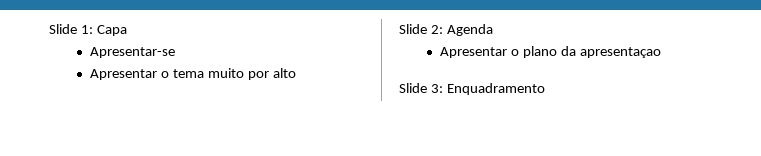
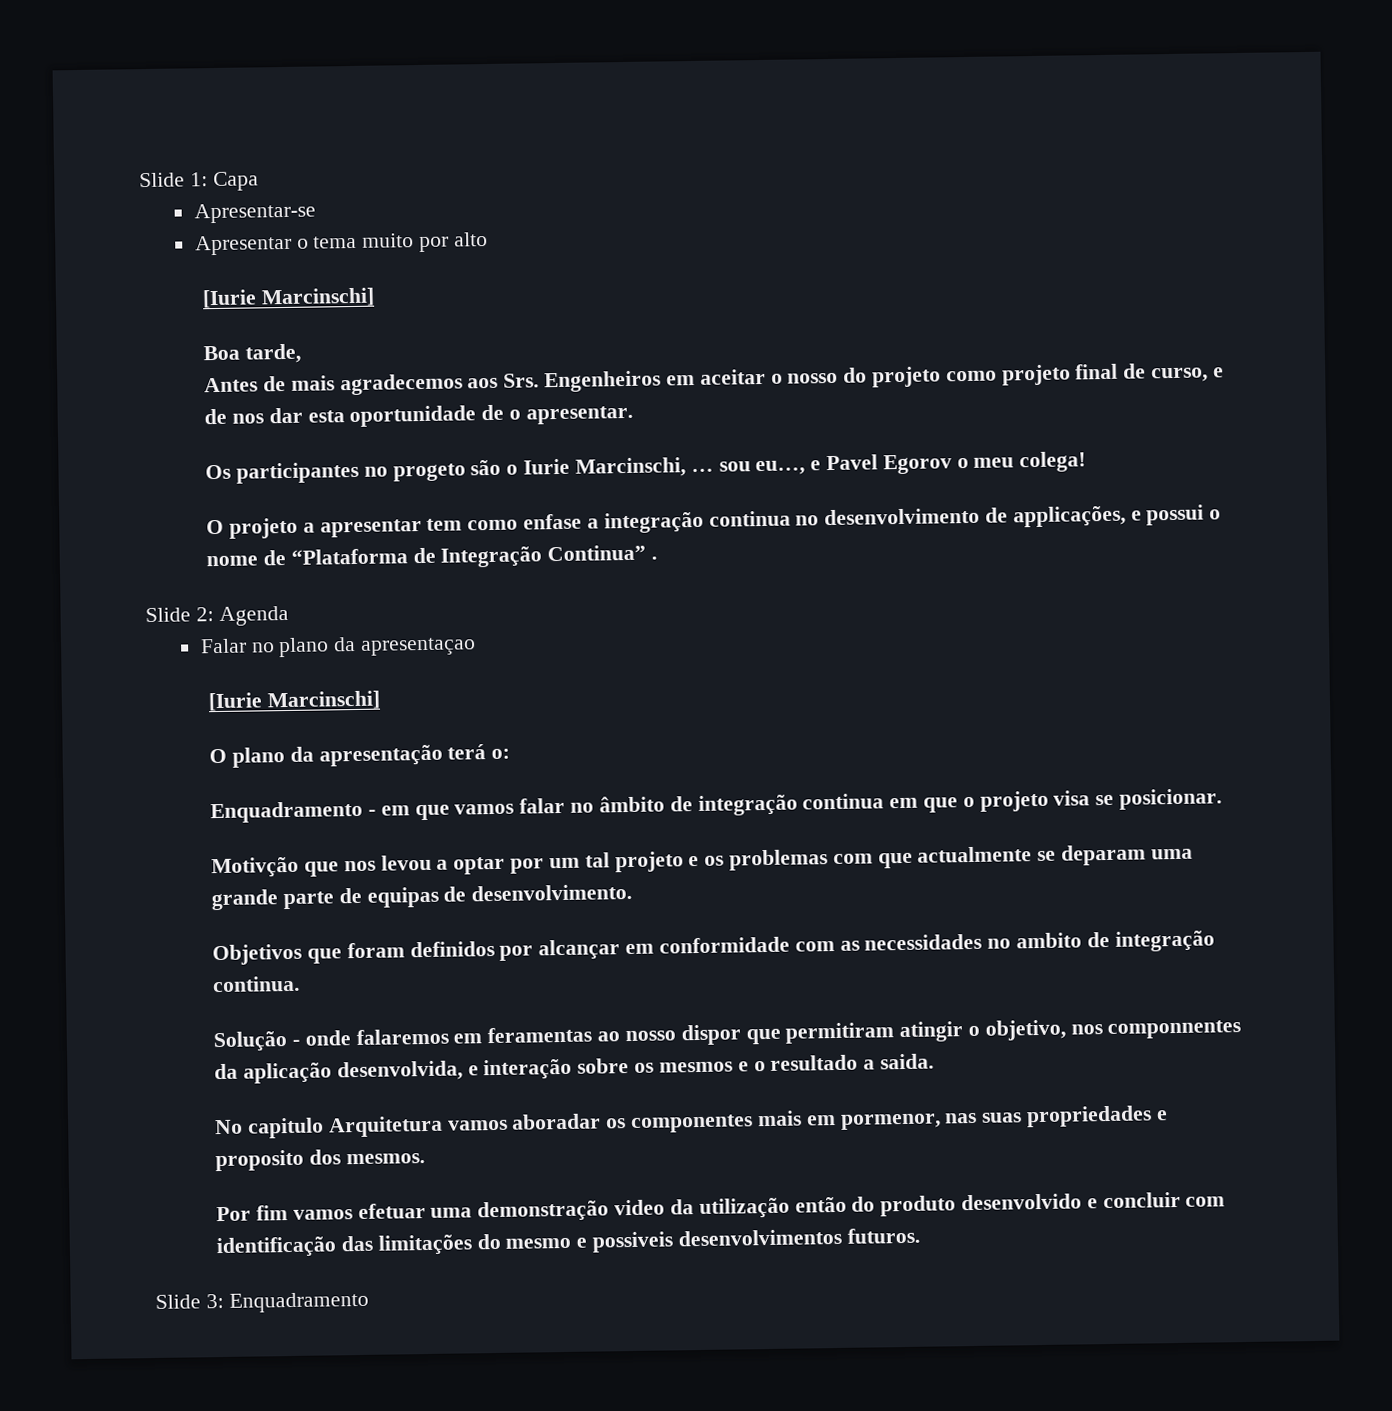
(296, 73) none -> [202,287,376,309] [203,343,302,364] [204,363,1224,396] [204,404,633,428] [205,451,1087,484] [206,504,1222,539] [206,544,658,568] // [Iurie Marcinschi] // Boa tarde, // Antes de mais agradecemos aos Srs. Engenheiros em aceitar o nosso do projeto como projeto final de curso, e de nos dar esta oportunidade de o apresentar. // Os participantes no progeto são o Iurie Marcinschi, … sou eu…, e Pavel Egorov o meu colega! // O projeto a apresentar tem como enfase a integração continua no desenvolvimento de applicações, e possui o nome de “Plataforma de Integração Continua” .
[440,47,520,58] Apresentar o -> [199,638,275,654] Falar no
(661, 52) none -> [208,690,382,712] [209,744,511,768] [210,788,1222,824] [211,844,1193,879] [211,883,633,911] [212,930,1215,966] [212,975,301,993] [213,1019,1242,1053] [214,1053,934,1084] [215,1105,1168,1139] [215,1149,425,1172] [216,1191,1226,1223] [216,1227,920,1259] // [Iurie Marcinschi] // O plano da apresentação terá o: // Enquadramento - em que vamos falar no âmbito de integração continua em que o projeto visa se posicionar. // Motivção que nos levou a optar por um tal projeto e os problemas com que actualmente se deparam uma grande parte de equipas de desenvolvimento. // Objetivos que foram definidos por alcançar em conformidade com as necessidades no ambito de integração continua. // Solução - onde falaremos em feramentas ao nosso dispor que permitiram atingir o objetivo, nos componnentes da aplicação desenvolvida, e interação sobre os mesmos e o resultado a saida. // No capitulo Arquitetura vamos aboradar os componentes mais em pormenor, nas suas propriedades e proposito dos mesmos. // Por fim vamos efetuar uma demonstração video da utilização então do produto desenvolvido e concluir com identificação das limitações do mesmo e possiveis desenvolvimentos futuros.

